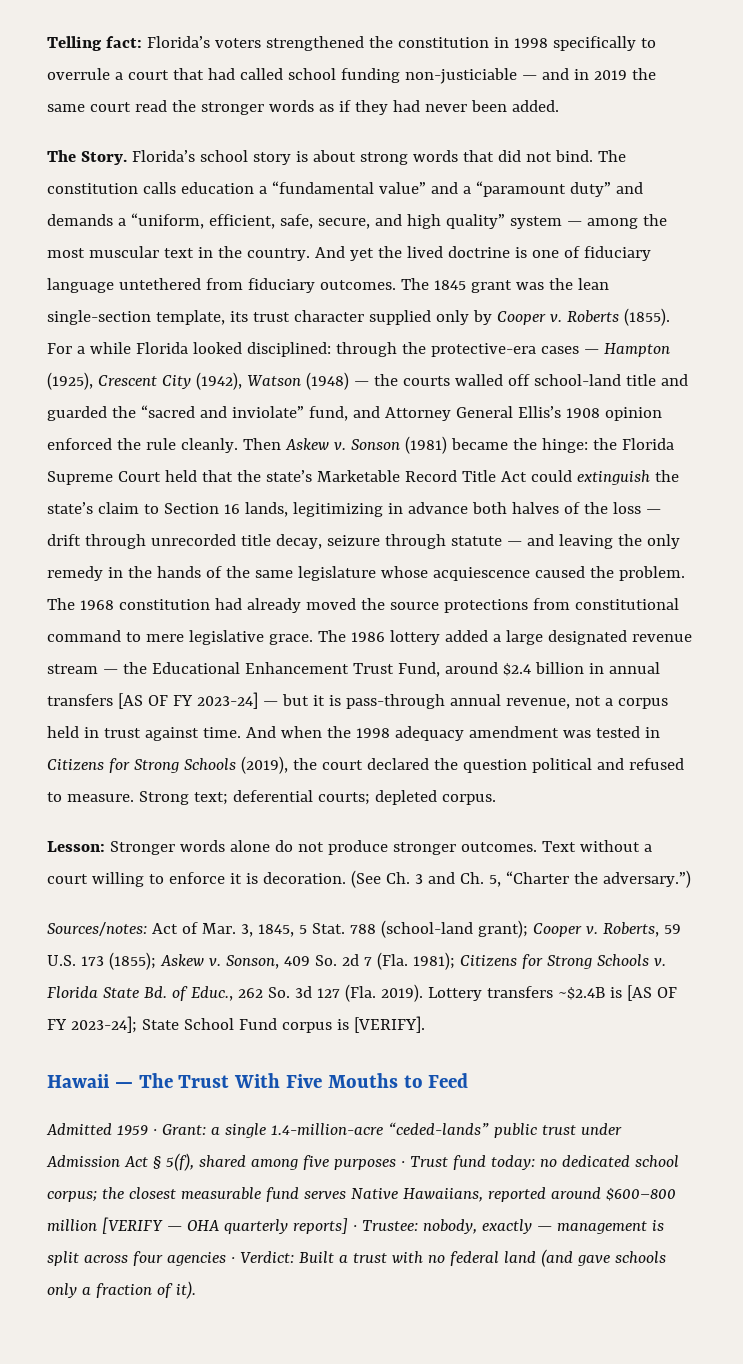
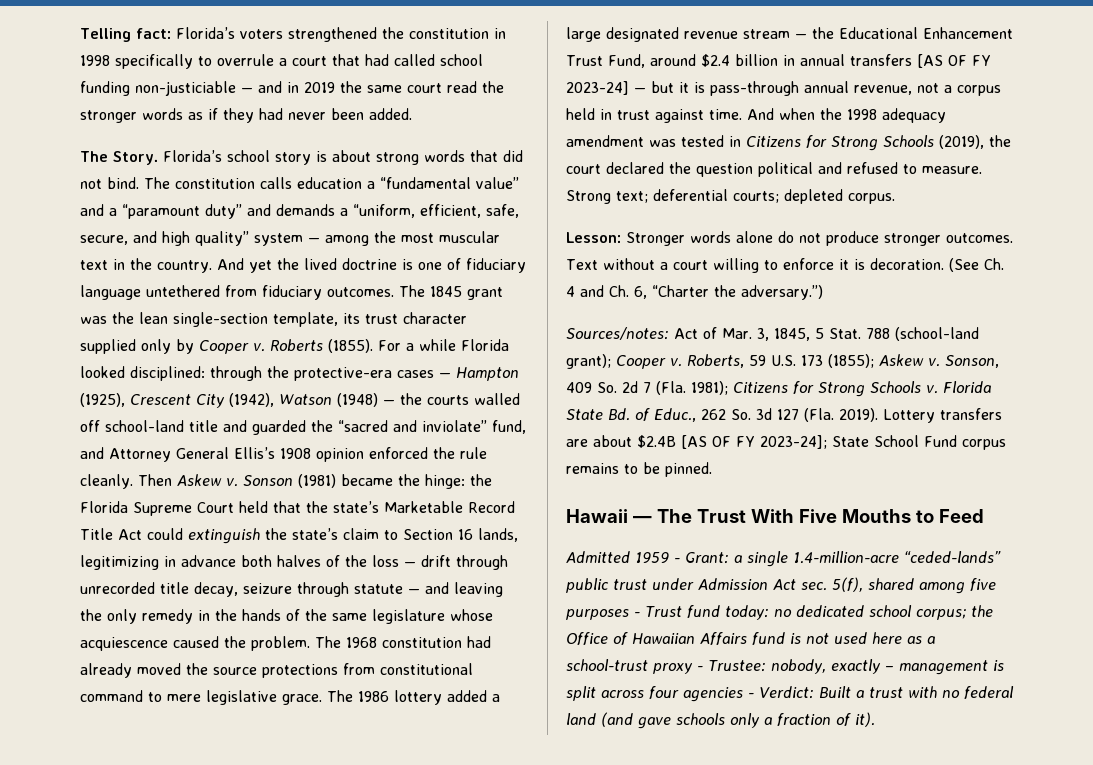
[414,874,423,884] 3 -> [566,286,575,297] 4
[488,875,501,887] 5, -> [634,286,647,299] 6,
[557,987,622,1000] ~$2.4B is -> [566,435,676,448] are about $2.4B
[336,1016,425,1033] is [VERIFY]. -> [566,462,712,477] remains to be pinned.
[152,1129,157,1135] · -> [674,558,680,563] -
[152,1156,161,1169] § -> [801,582,827,591] sec.
[400,1161,405,1167] · -> [634,612,640,617] -
[128,1187,676,1202] [47,1217,357,1234] closest measurable fund serves Native Hawaiians, reported around $600–800 million [VERIFY — OHA quarterly reports] · -> [566,632,935,645] [566,659,703,674] Office of Hawaiian Affairs fund is not used here as a school-trust proxy -
[536,1226,552,1231] — -> [884,666,894,671] –
[230,1257,235,1263] · -> [748,693,754,698] -

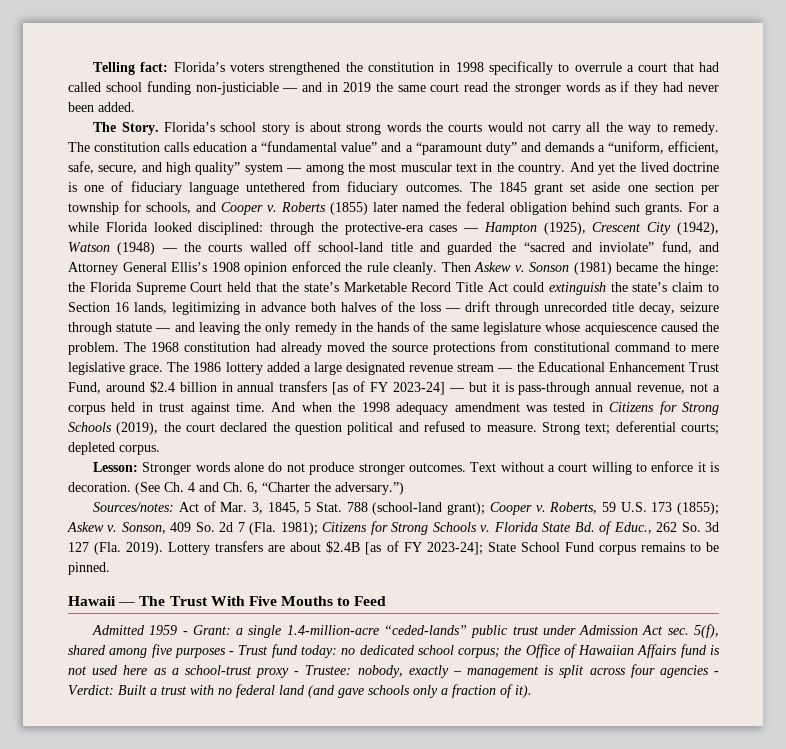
[470,150,523,162] [80,177,139,189] that did not bind. -> [426,122,719,135] the courts would not carry all the way to remedy.
[80,312,467,327] [80,339,373,354] was the lean single-section template, its trust character supplied only by Cooper v. Roberts (1855). -> [570,182,719,195] [68,201,684,215] set aside one section per township for schools, and Cooper v. Roberts (1855) later named the federal obligation behind such grants.
[916,54,967,68] [AS OF -> [332,381,366,395] [as of
[681,435,731,449] [AS OF -> [365,541,399,555] [as of

